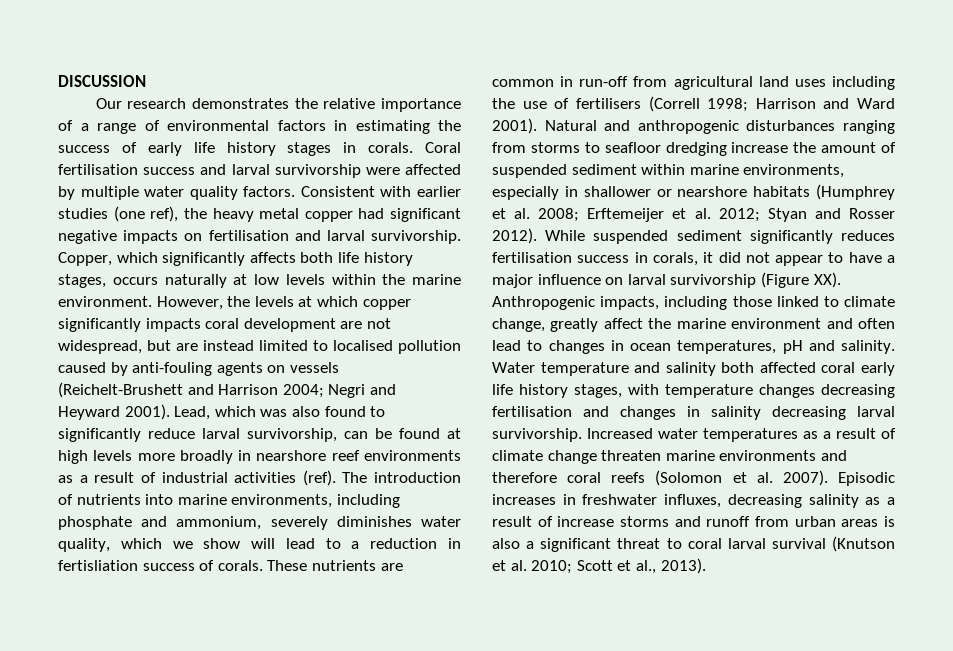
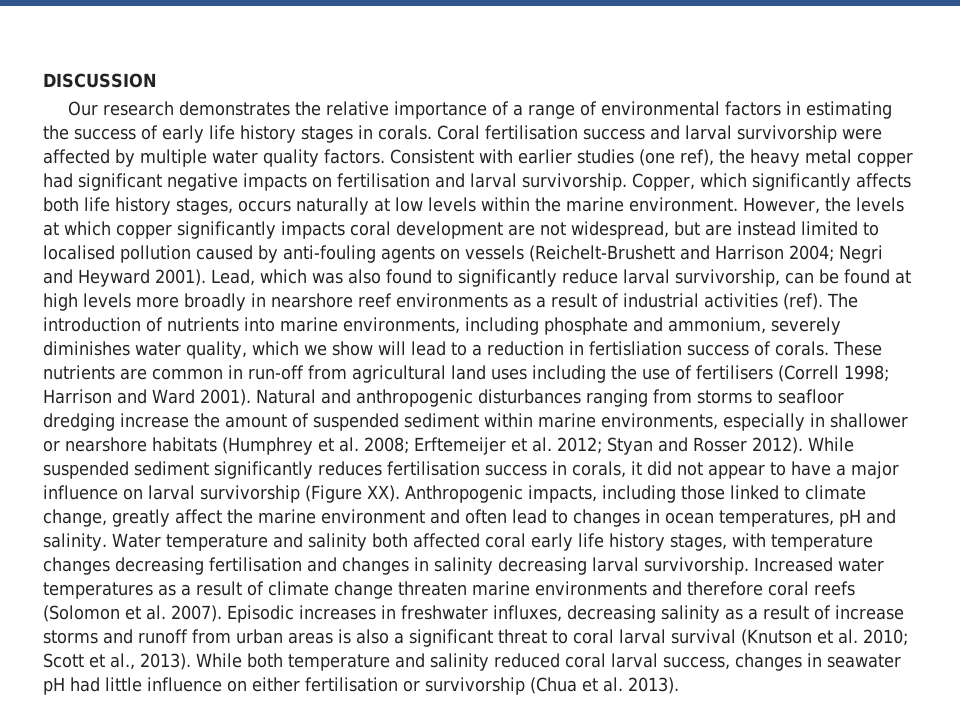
(706, 566) none -> [196,653,901,671] [43,677,679,695] While both temperature and salinity reduced coral larval success, changes in seawater pH had little influence on either fertilisation or survivorship (Chua et al. 2013).

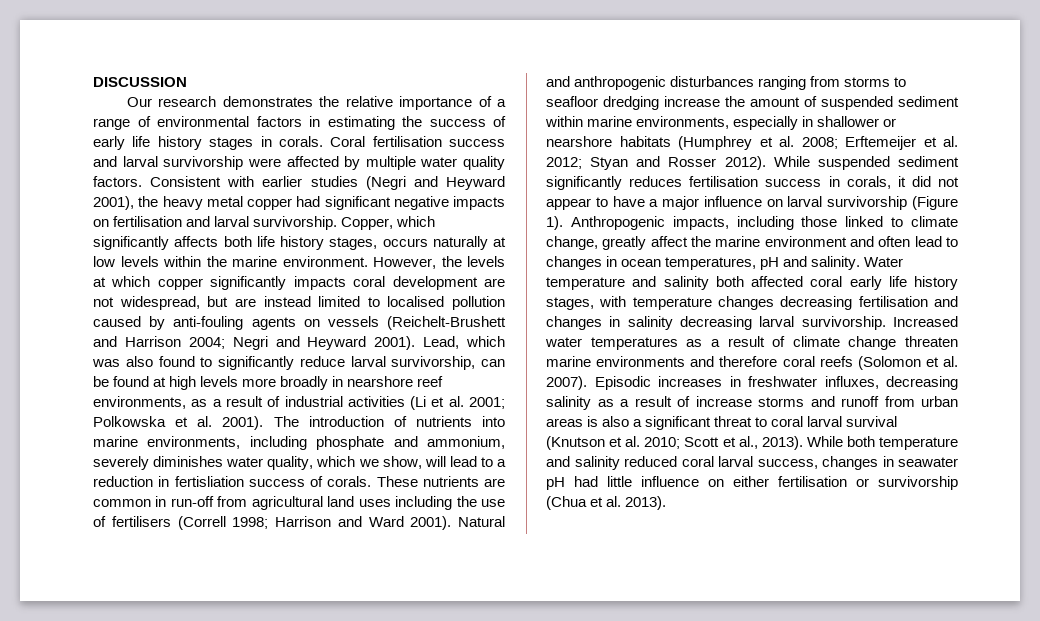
[639,149,714,166] (one ref), -> [365,176,506,190] [93,196,134,210] (Negri and Heyward 2001),
[396,293,508,308] environments -> [93,396,186,409] environments,
[783,293,823,310] (ref). -> [410,396,506,410] [93,416,264,430] (Li et al. 2001; Polkowska et al. 2001).
[332,341,373,356] show -> [382,456,422,469] show,
[366,485,400,502] XX). -> [546,216,563,230] 1).

